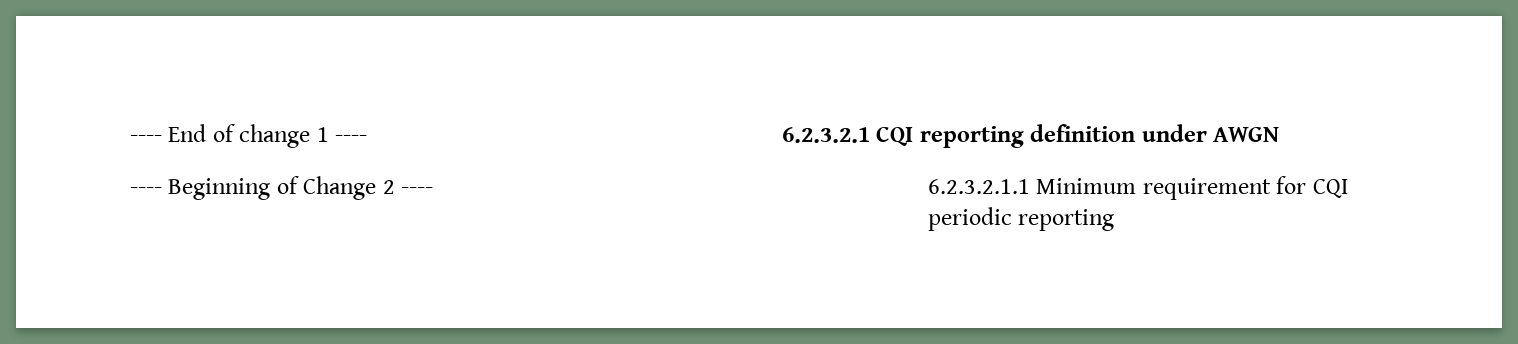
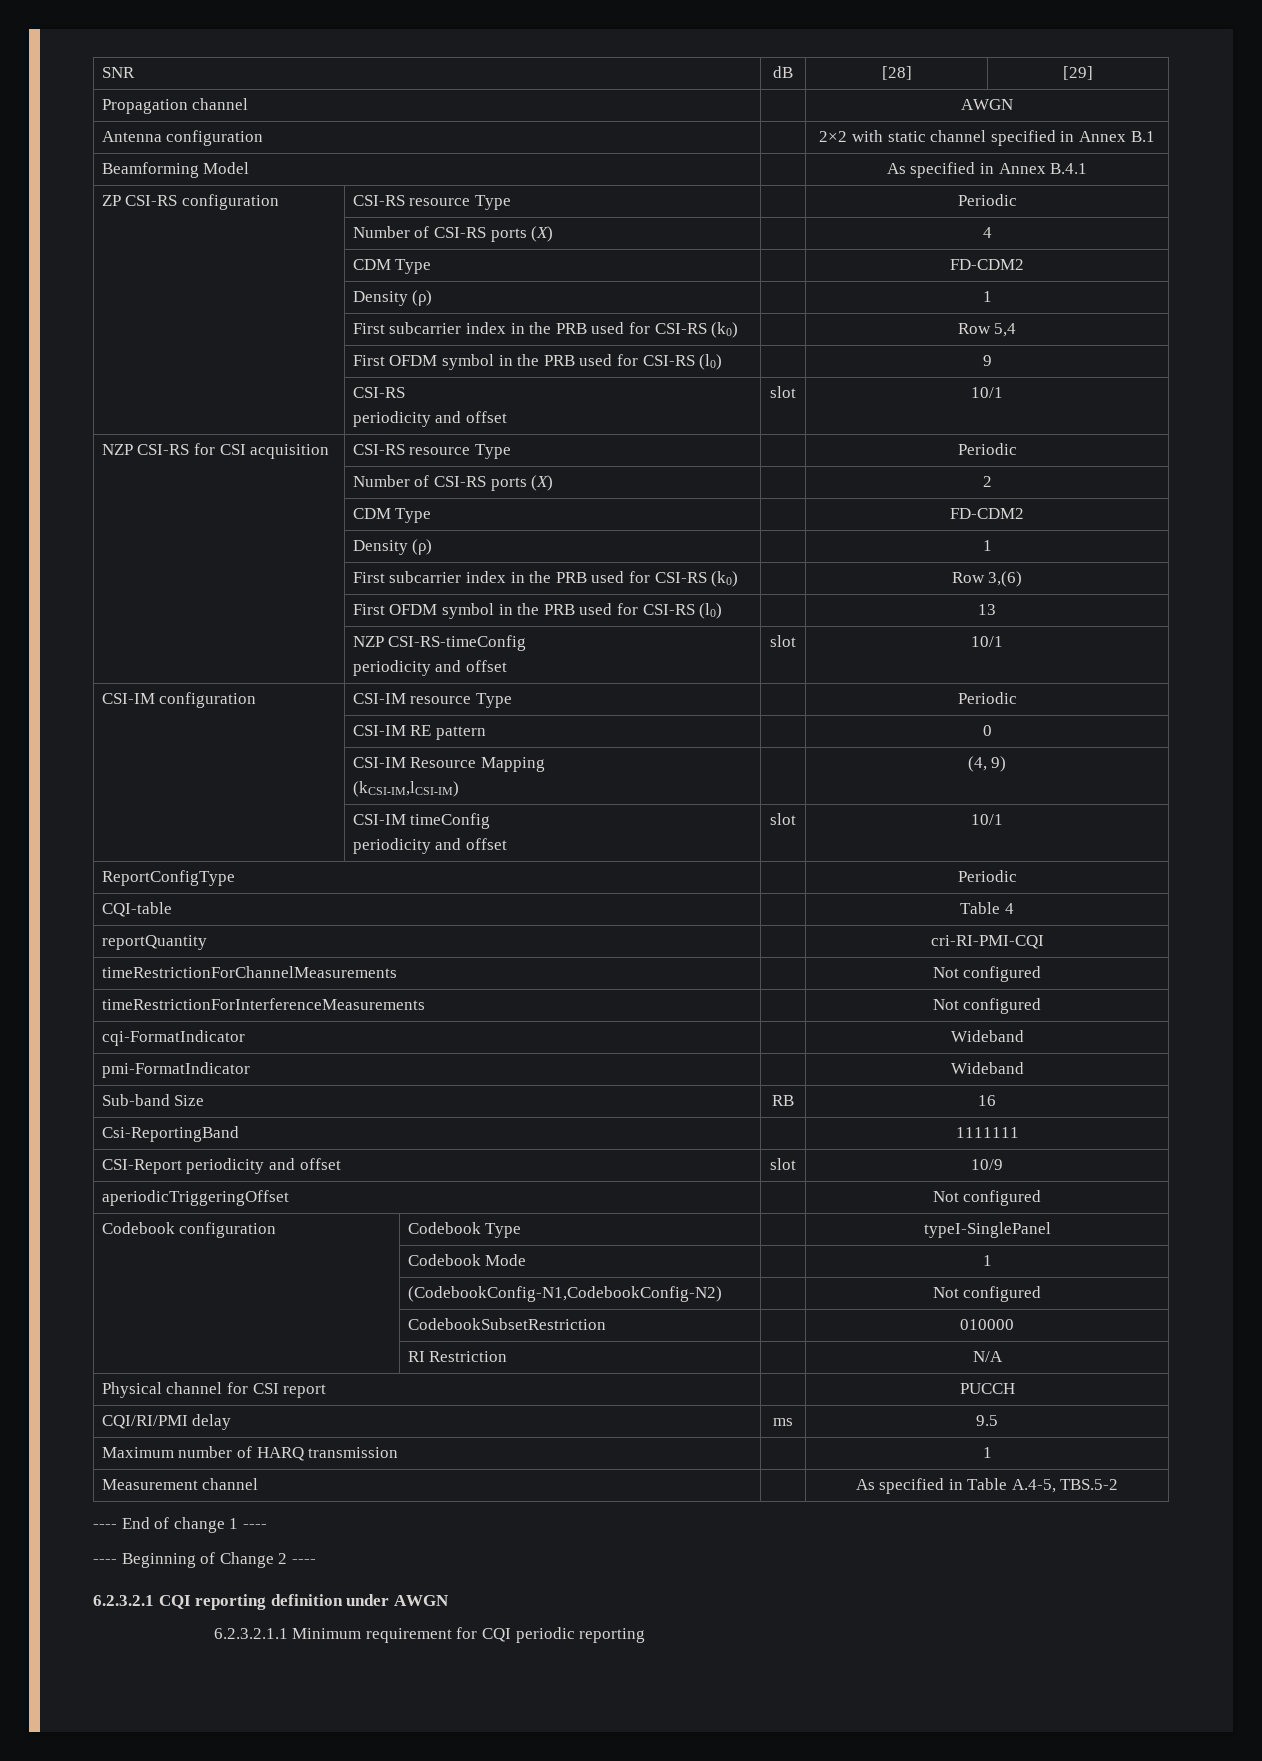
(130, 138) none -> [101,67,135,78] [773,66,793,78] [881,66,912,80] [1063,66,1093,80] [101,98,249,114] [961,99,1013,110] [101,130,264,146] [819,130,1155,146] [101,162,250,178] [886,162,1088,178] [101,194,280,210] [352,195,512,210] [957,194,1017,206] [352,226,554,242] [982,227,992,238] [352,259,432,274] [950,259,1024,270] [352,290,433,306] [982,291,992,302] [352,322,739,338] [957,323,1017,337] [352,354,723,370] [982,355,992,366] [352,387,405,398] [352,411,508,427] [770,386,796,398] [971,387,1003,398] [101,443,330,459] [352,444,512,459] [957,443,1017,455] [352,475,554,491] [982,476,992,487] [352,508,432,523] [950,508,1024,519] [352,539,433,555] [982,540,992,551] [352,571,739,587] [951,571,1023,587] [352,603,723,619] [978,604,996,615] [352,635,527,651] [352,660,508,676] [770,635,796,647] [971,636,1003,647] [101,692,257,708] [352,693,513,708] [957,692,1017,704] [352,725,487,740] [982,725,992,736] [352,757,546,772] [352,781,459,797] [967,756,1007,772] [352,813,491,829] [352,838,508,854] [770,813,796,825] [971,814,1003,825] [101,870,235,886] [957,870,1017,882] [101,902,172,917] [960,902,1014,914] [101,935,207,950] [930,935,1044,949] [101,966,397,978] [932,966,1042,982] [101,998,425,1010] [932,998,1042,1014] [101,1030,245,1046] [950,1030,1024,1042] [101,1062,250,1078] [950,1062,1024,1074] [101,1094,205,1106] [772,1095,794,1106] [978,1095,996,1106] [101,1126,239,1142] [955,1127,1019,1138] [101,1158,341,1174] [770,1158,796,1170] [971,1159,1003,1170] [101,1190,289,1206] [932,1190,1042,1206] [101,1222,277,1238] [407,1222,522,1238] [923,1222,1051,1238] [407,1254,527,1266] [982,1255,992,1266] [407,1286,722,1302] [932,1286,1042,1302] [407,1318,606,1330] [960,1319,1014,1330] [407,1351,508,1362] [972,1351,1003,1362] [101,1382,327,1398] [959,1383,1015,1394] [101,1414,232,1430] [773,1418,793,1426] [976,1415,998,1426] [101,1446,399,1461] [982,1447,992,1458] [101,1478,259,1490] [855,1478,1119,1494] SNR | dB | [28] | [29] // Propagation channel | | AWGN // Antenna configuration | | 2×2 with static channel specified in Annex B.1 // Beamforming Model | | As specified in Annex B.4.1 // ZP CSI-RS configuration | CSI-RS resource Type | | Periodic // | Number of CSI-RS ports (X) | | 4 // | CDM Type | | FD-CDM2 // | Density (ρ) | | 1 // | First subcarrier index in the PRB used for CSI-RS (k0) | | Row 5,4 // | First OFDM symbol in the PRB used for CSI-RS (l0) | | 9 // | CSI-RS // periodicity and offset | slot | 10/1 // NZP CSI-RS for CSI acquisition | CSI-RS resource Type | | Periodic // | Number of CSI-RS ports (X) | | 2 // | CDM Type | | FD-CDM2 // | Density (ρ) | | 1 // | First subcarrier index in the PRB used for CSI-RS (k0) | | Row 3,(6) // | First OFDM symbol in the PRB used for CSI-RS (l0) | | 13 // | NZP CSI-RS-timeConfig // periodicity and offset | slot | 10/1 // CSI-IM configuration | CSI-IM resource Type | | Periodic // | CSI-IM RE pattern | | 0 // | CSI-IM Resource Mapping // (kCSI-IM,lCSI-IM) | | (4, 9) // | CSI-IM timeConfig // periodicity and offset | slot | 10/1 // ReportConfigType | | Periodic // CQI-table | | Table 4 // reportQuantity | | cri-RI-PMI-CQI // timeRestrictionForChannelMeasurements | | Not configured // timeRestrictionForInterferenceMeasurements | | Not configured // cqi-FormatIndicator | | Wideband // pmi-FormatIndicator | | Wideband // Sub-band Size | RB | 16 // Csi-ReportingBand | | 1111111 // CSI-Report periodicity and offset | slot | 10/9 // aperiodicTriggeringOffset | | Not configured // Codebook configuration | Codebook Type | | typeI-SinglePanel // | Codebook Mode | | 1 // | (CodebookConfig-N1,CodebookConfig-N2) | | Not configured // | CodebookSubsetRestriction | | 010000 // | RI Restriction | | N/A // Physical channel for CSI report | | PUCCH // CQI/RI/PMI delay | ms | 9.5 // Maximum number of HARQ transmission | | 1 // Measurement channel | | As specified in Table A.4-5, TBS.5-2 //

